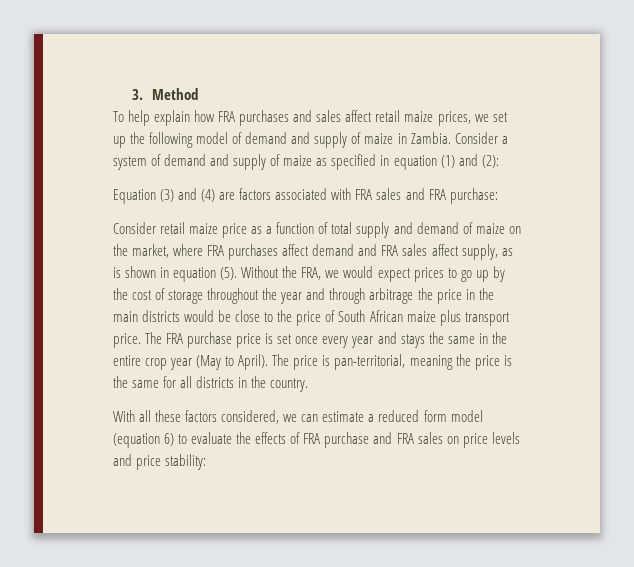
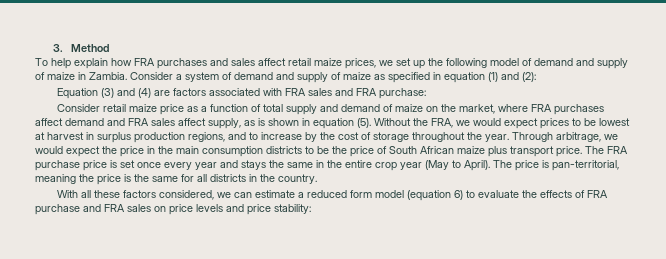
[460,270,489,282] go up -> [584,118,630,126] [35,132,302,143] be lowest at harvest in surplus production regions, and to increase
[280,288,414,304] year and through arbitrage -> [485,132,618,142] [35,146,100,157] year. Through arbitrage, we would expect
[142,310,274,322] districts would be close to -> [202,146,329,157] consumption districts to be

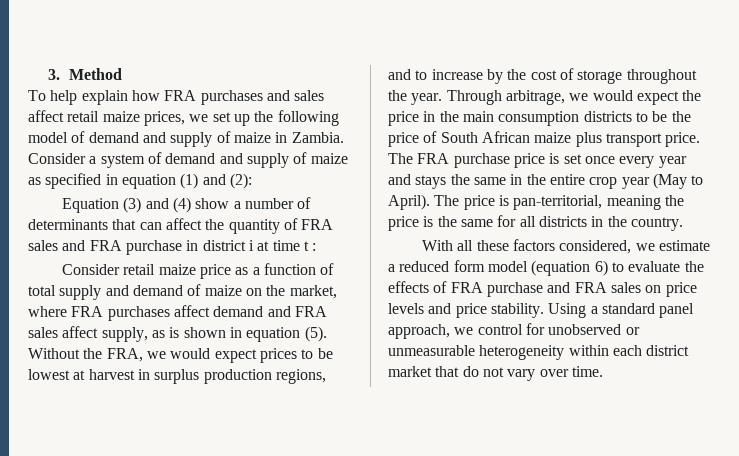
[154,88,427,99] are factors associated with FRA sales and FRA purchase: -> [195,197,312,209] [28,218,334,234] [28,240,317,255] show a number of determinants that can affect the quantity of FRA sales and FRA purchase in district i at time t :
[234,192,253,198] can -> (655, 247) none
[274,204,311,214] stability: -> [490,303,695,318] [388,323,640,339] [388,345,690,360] [388,366,603,381] stability. Using a standard panel approach, we control for unobserved or unmeasurable heterogeneity within each district market that do not vary over time.

